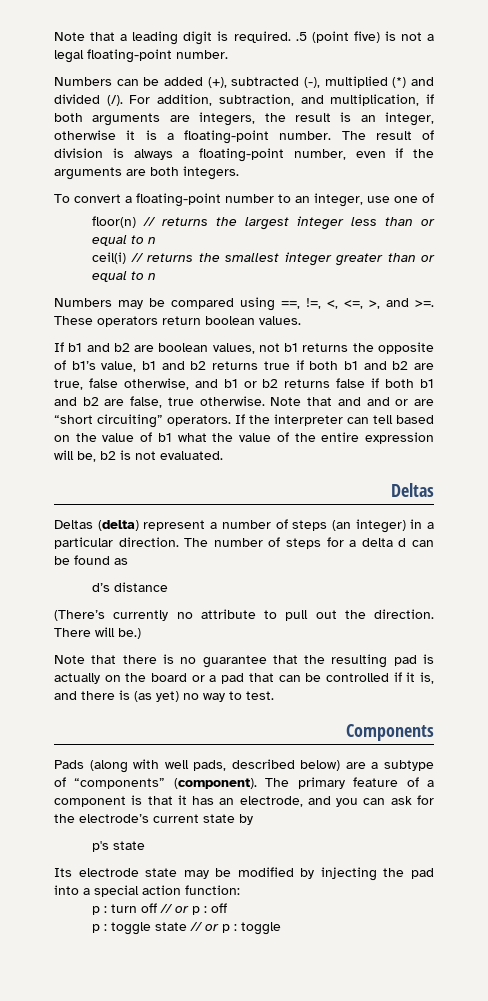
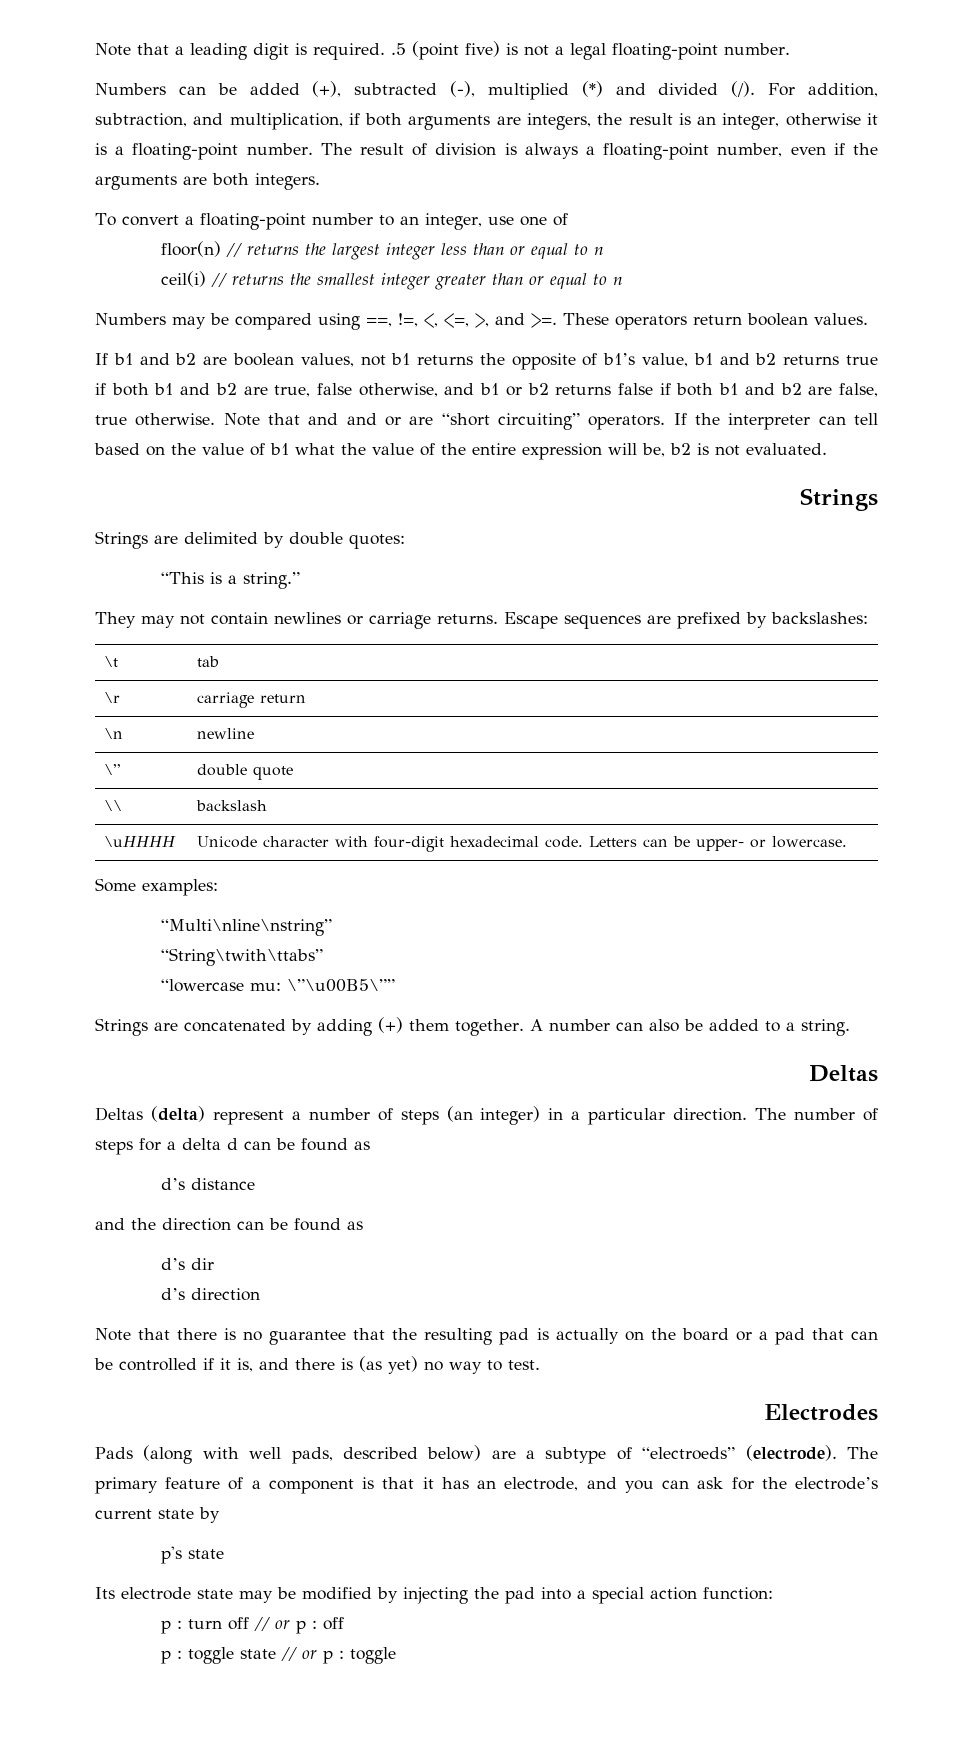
(223, 455) none -> [800,488,878,511] [95,531,405,549] [160,572,300,589] [95,612,868,629] [103,656,118,667] [196,656,219,667] [103,692,120,703] [196,692,306,708] [103,728,123,739] [196,728,254,739] [103,764,120,775] [196,764,293,780] [103,800,122,811] [195,800,267,811] [103,836,176,847] [196,836,847,852] [95,878,218,896] [160,919,332,936] [160,948,323,966] [160,979,395,992] [95,1017,850,1036] // Strings // Strings are delimited by double quotes: // “This is a string.” // They may not contain newlines or carriage returns. Escape sequences are prefixed by backslashes: // \t | tab // \r | carriage return // \n | newline // \” | double quote // \\ | backslash // \uHHHH | Unicode character with four-digit hexadecimal code. Letters can be upper- or lowercase. // Some examples: // “Multi\nline\nstring” // “String\twith\ttabs” // “lowercase mu: \”\u00B5\”” // Strings are concatenated by adding (+) them together. A number can also be added to a string.
[54,609,434,621] [54,627,141,639] (There’s currently no attribute to pull out the direction. There will be.) -> [95,1218,363,1231] [160,1258,214,1270] [160,1288,260,1301] and the direction can be found as // d’s dir // d’s direction
[346,724,434,741] Components -> [764,1404,878,1421] Electrodes
[74,778,257,789] “components” (component). -> [642,1445,837,1461] “electroeds” (electrode).

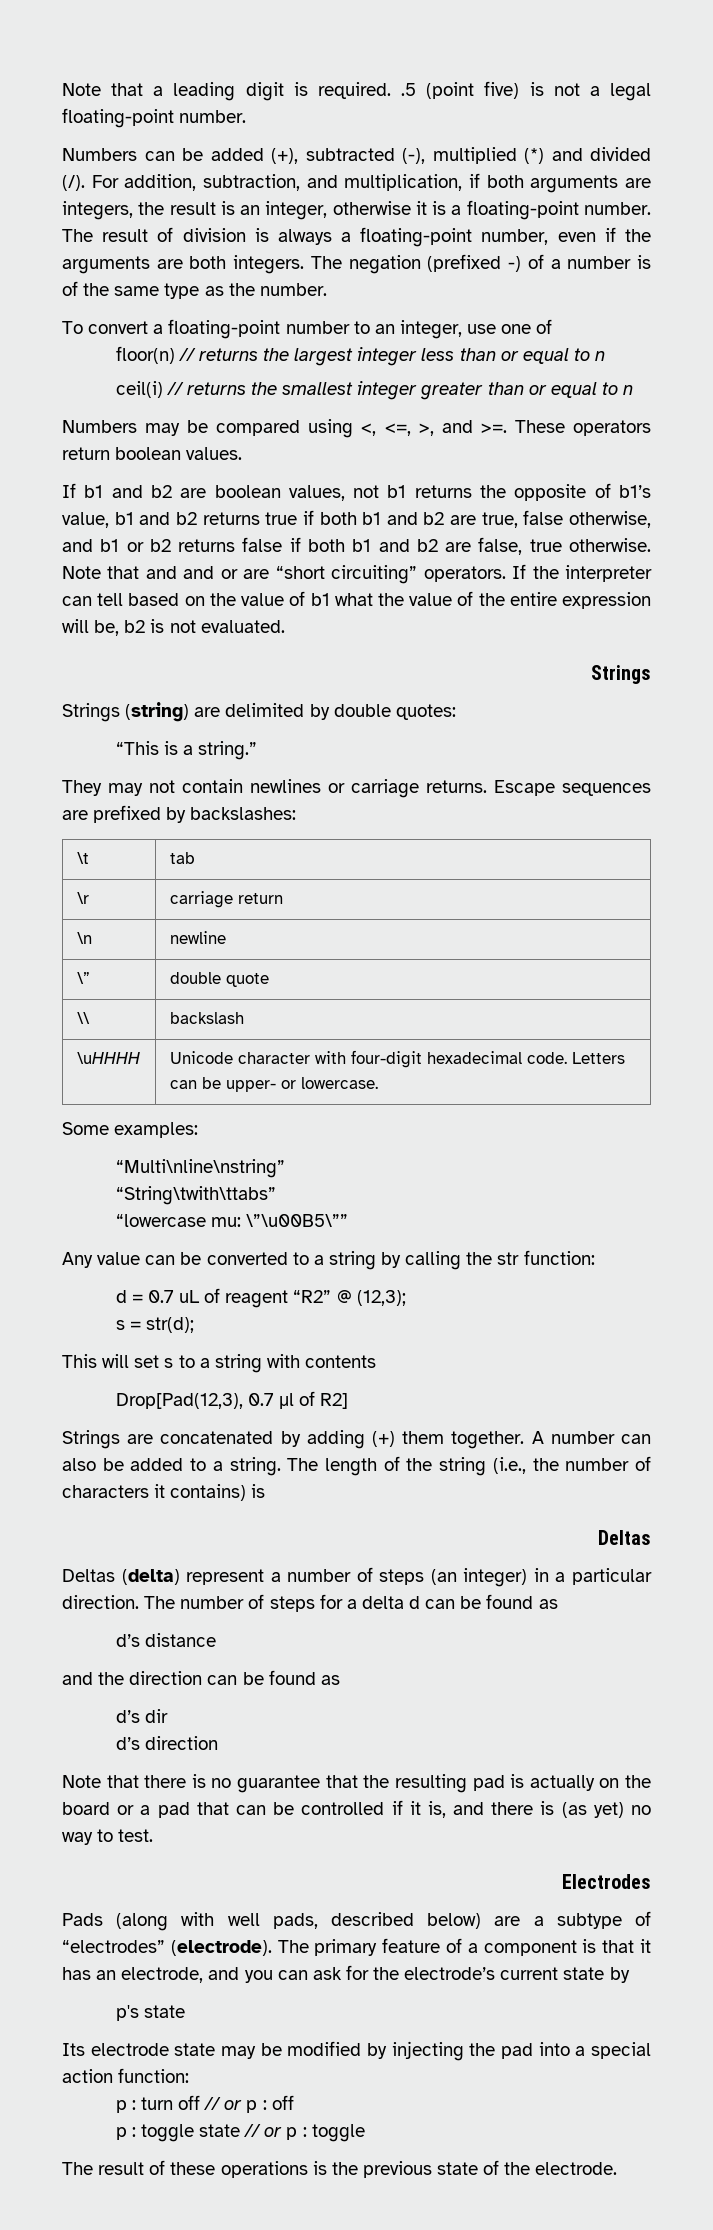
(320, 181) none -> [310,254,652,274] [62,281,327,299] The negation (prefixed -) of a number is of the same type as the number.
[366,313,418,327] ==, !=, -> (354, 428) none
(148, 540) none -> [125,702,190,722] (string)
(395, 985) none -> [62,1250,595,1270] [115,1288,406,1308] [115,1317,194,1333] [62,1354,377,1373] [115,1391,349,1409] // Any value can be converted to a string by calling the str function: // d = 0.7 uL of reagent “R2” @ (12,3); // s = str(d); // This will set s to a string with contents // Drop[Pad(12,3), 0.7 μl of R2]
(850, 1027) none -> [287,1456,652,1476] [62,1484,266,1501] The length of the string (i.e., the number of characters it contains) is
[642,1447,736,1460] “electroeds” -> [62,1940,165,1953] “electrodes”
(396, 1655) none -> [62,2160,618,2178] // The result of these operations is the previous state of the electrode.

